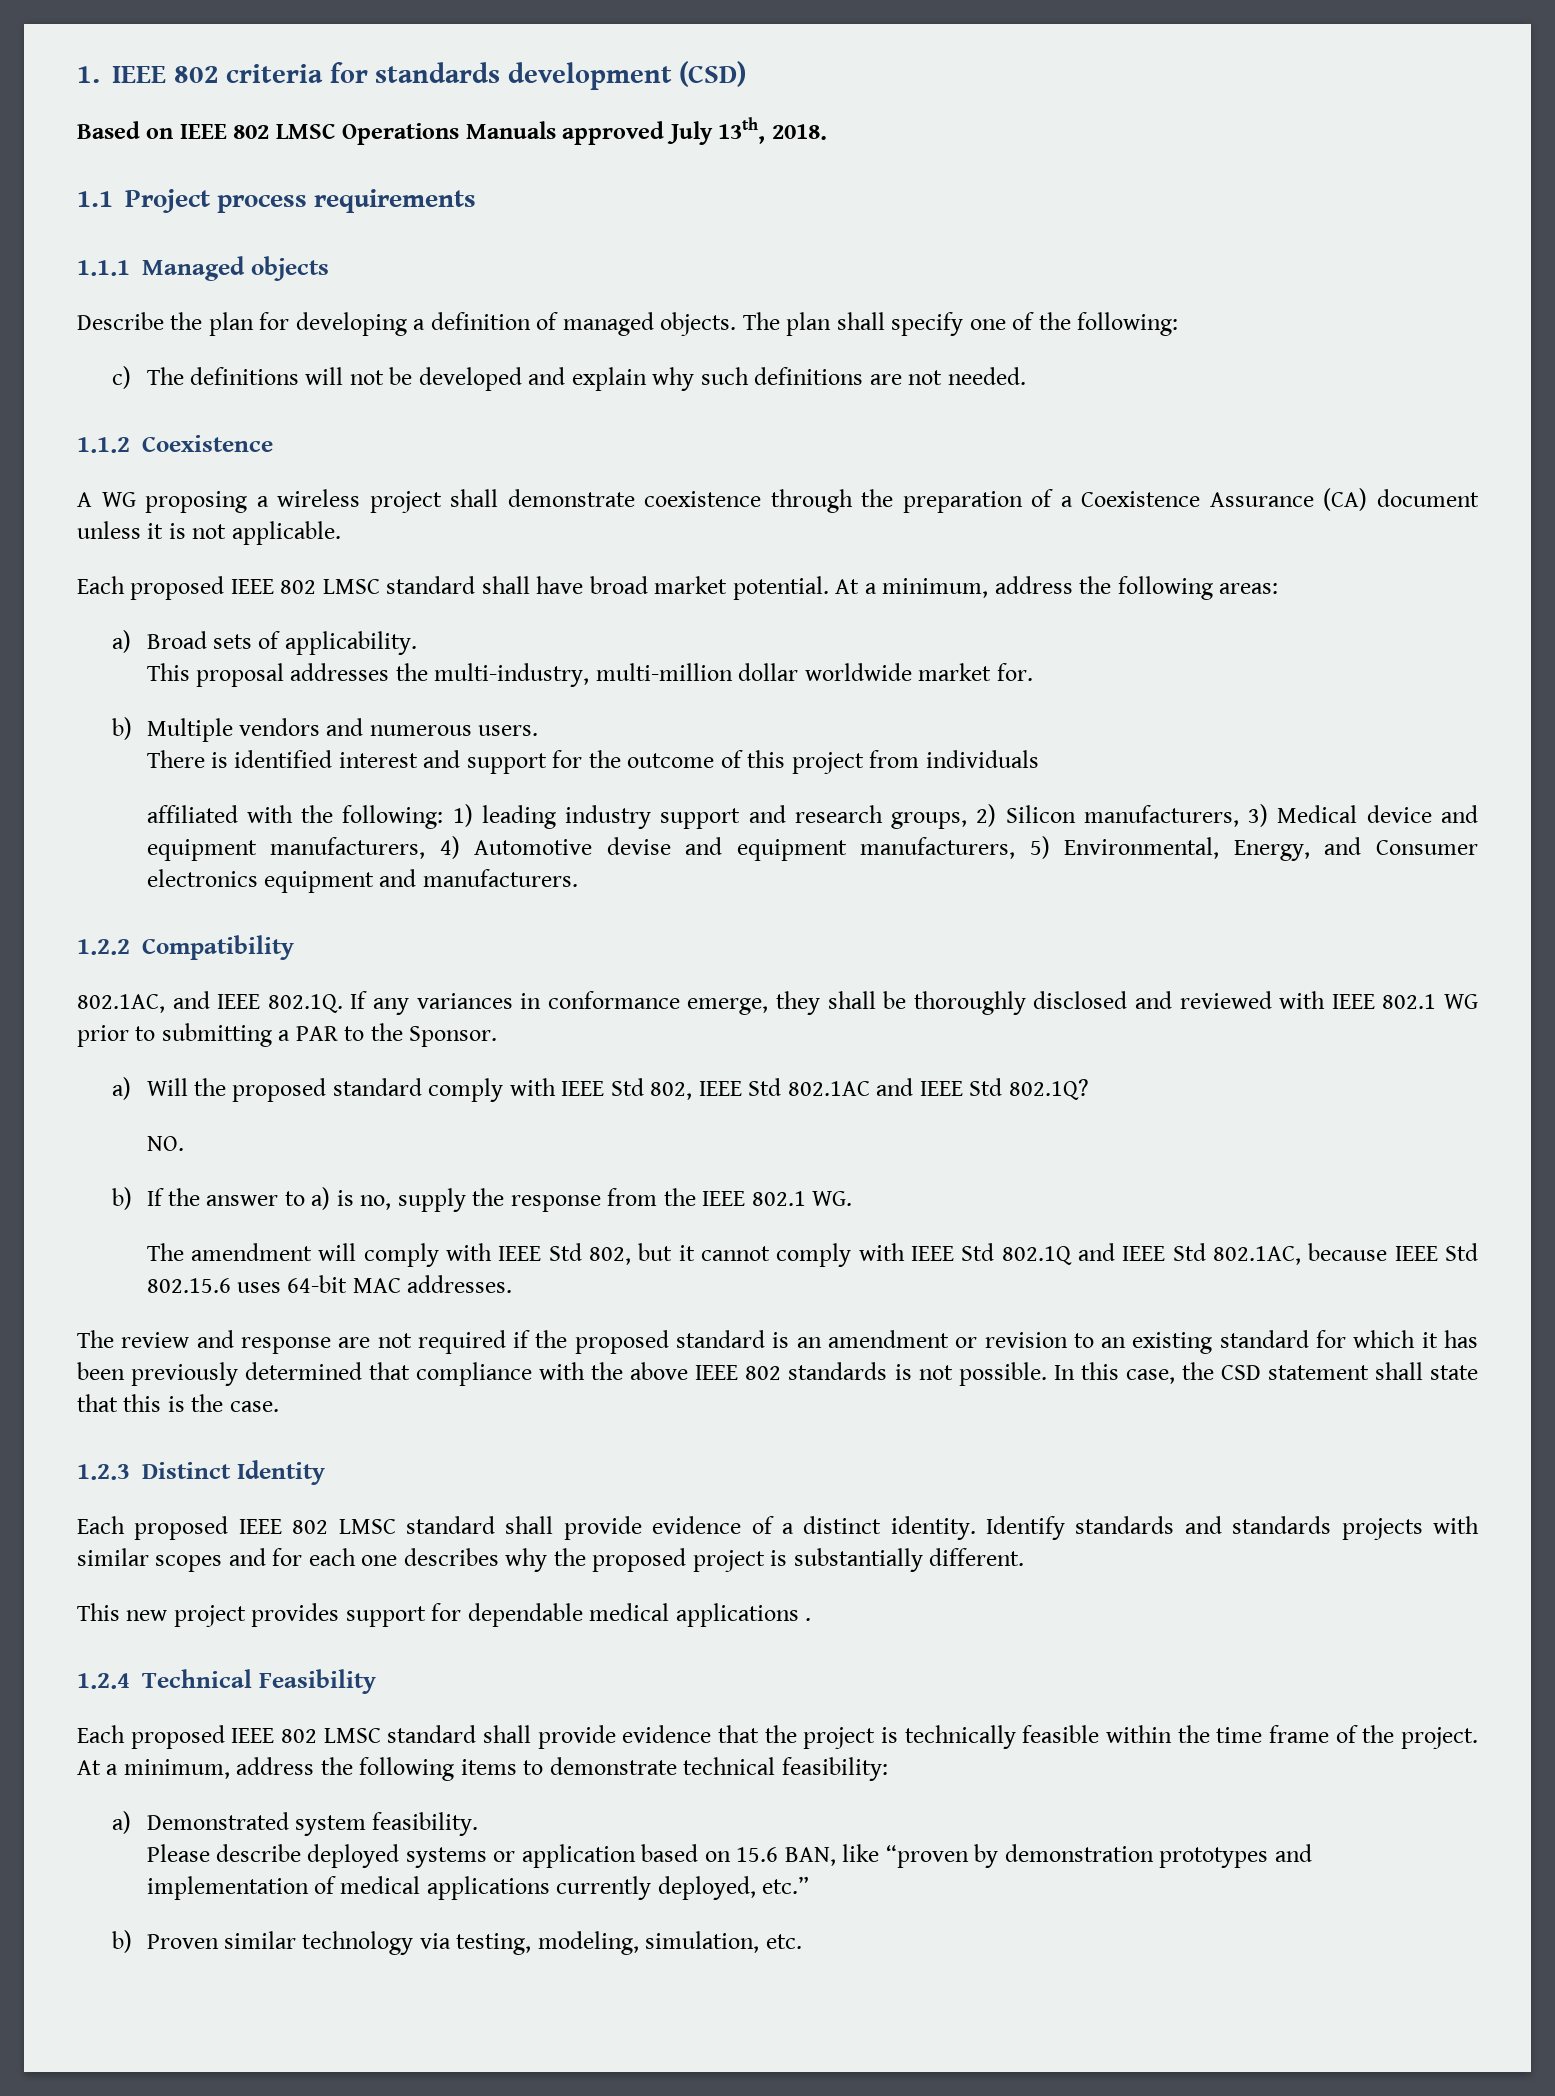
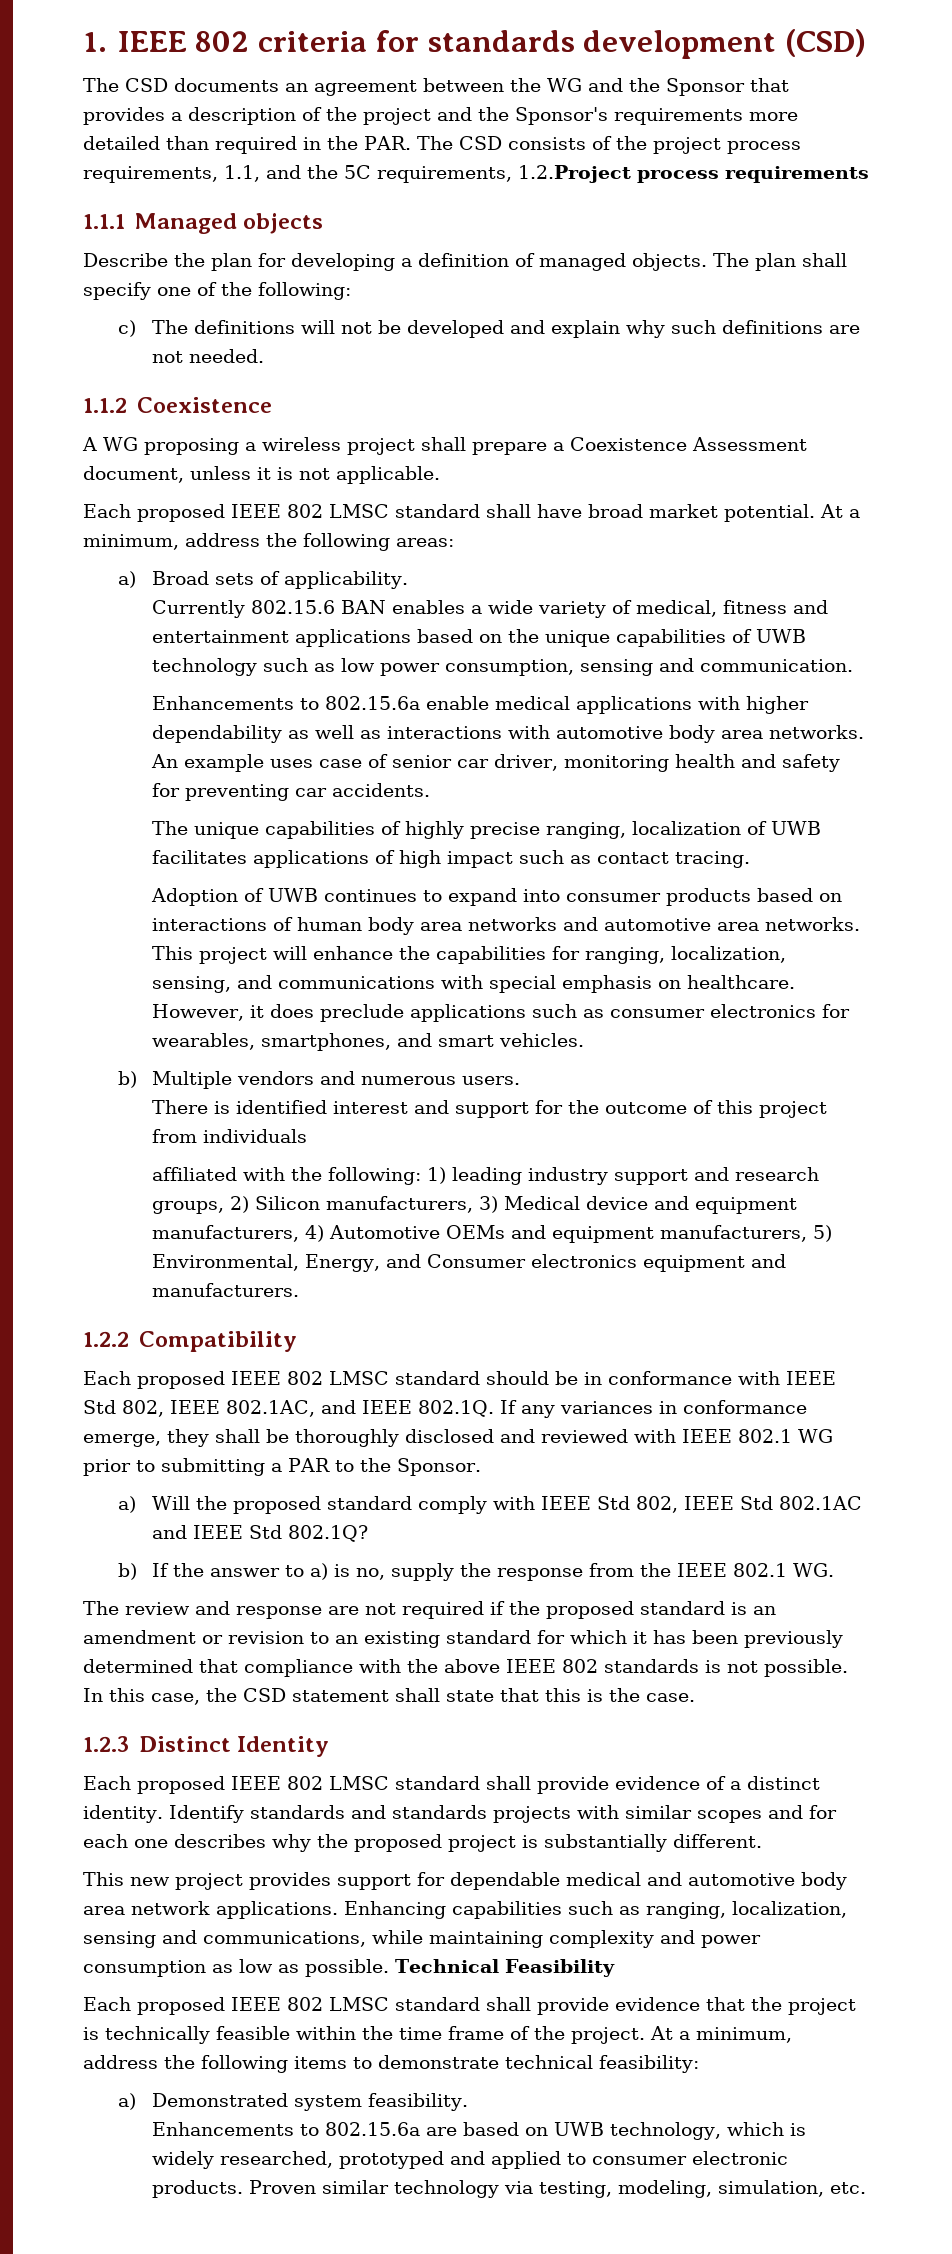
[77,117,827,145] [77,189,210,213] Based on IEEE 802 LMSC Operations Manuals approved July 13th, 2018. // 1.1 Project -> [83,78,789,96] [83,107,798,125] [83,136,801,154] [83,165,631,183] The CSD documents an agreement between the WG and the Sponsor that provides a description of the project and the Sponsor's requirements more detailed than required in the PAR. The CSD consists of the project process requirements, 1.1, and the 5C requirements, 1.2.Project
[507,488,1479,513] demonstrate coexistence through the preparation of a Coexistence Assurance (CA) document -> [472,437,807,455] [83,466,184,483] prepare a Coexistence Assessment document,
[146,663,1033,687] This proposal addresses the multi-industry, multi-million dollar worldwide market for. -> [152,600,829,618] [152,629,807,647] [152,658,854,676] [152,696,810,714] [152,725,865,743] [151,754,841,772] [152,783,431,801] [152,821,822,839] [152,850,751,868] [151,888,843,906] [152,917,861,935] [152,946,787,964] [152,975,796,993] [152,1004,851,1022] [152,1033,585,1051] Currently 802.15.6 BAN enables a wide variety of medical, fitness and entertainment applications based on the unique capabilities of UWB technology such as low power consumption, sensing and communication. // Enhancements to 802.15.6a enable medical applications with higher dependability as well as interactions with automotive body area networks. An example uses case of senior car driver, monitoring health and safety for preventing car accidents. // The unique capabilities of highly precise ranging, localization of UWB facilitates applications of high impact such as contact tracing. // Adoption of UWB continues to expand into consumer products based on interactions of human body area networks and automotive area networks. This project will enhance the capabilities for ranging, localization, sensing, and communications with special emphasis on healthcare. However, it does preclude applications such as consumer electronics for wearables, smartphones, and smart vehicles.
[606,837,671,855] devise -> [446,1225,506,1239] OEMs
(294, 947) none -> [83,1371,836,1389] [83,1400,220,1417] Each proposed IEEE 802 LMSC standard should be in conformance with IEEE Std 802, IEEE
[146,1136,184,1151] // NO. -> (369, 1533) none
[146,1243,1478,1267] [146,1275,513,1293] // The amendment will comply with IEEE Std 802, but it cannot comply with IEEE Std 802.1Q and IEEE Std 802.1AC, because IEEE Std 802.15.6 uses 64-bit MAC addresses. -> (835, 1570) none
[675,1603,812,1627] [77,1673,130,1689] applications . // 1.2.4 -> [647,1872,847,1890] [83,1901,847,1919] [83,1930,761,1948] [83,1959,389,1977] and automotive body area network applications. Enhancing capabilities such as ranging, localization, sensing and communications, while maintaining complexity and power consumption as low as possible.
[146,1844,1312,1868] [146,1876,810,1900] [111,1930,132,1953] Please describe deployed systems or application based on 15.6 BAN, like “proven by demonstration prototypes and implementation of medical applications currently deployed, etc.” // b) -> [152,2122,807,2140] [152,2151,789,2169] [152,2180,244,2198] Enhancements to 802.15.6a are based on UWB technology, which is widely researched, prototyped and applied to consumer electronic products.

